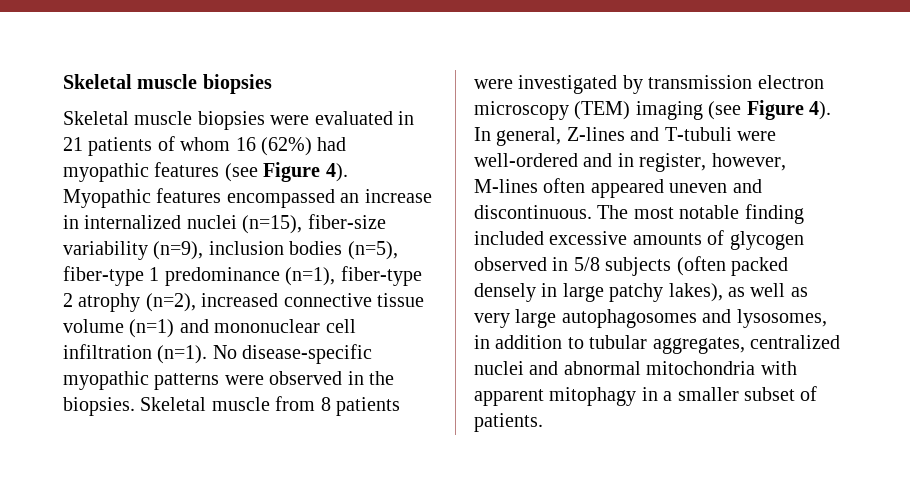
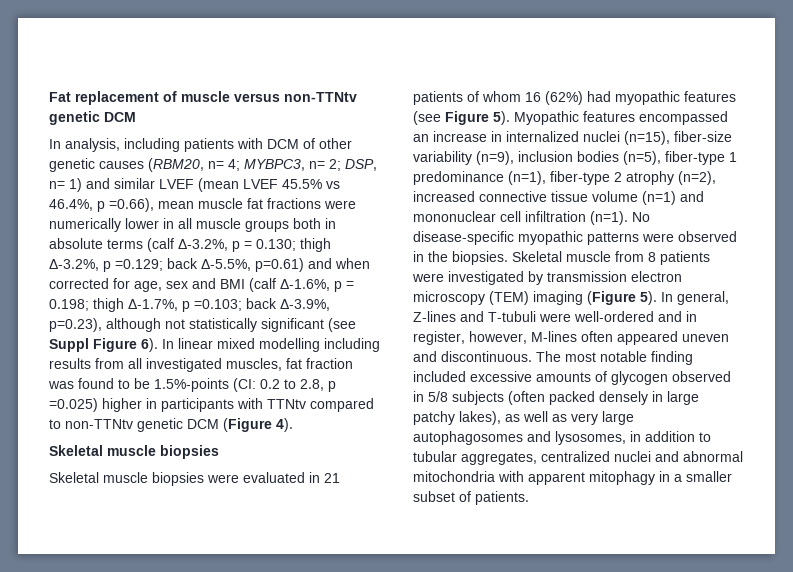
(63, 81) none -> [49,91,357,105] [49,111,136,125] [49,138,352,152] [49,158,377,172] [49,178,340,192] [49,198,356,212] [49,218,336,232] [49,238,331,252] [49,258,370,272] [49,278,354,292] [49,298,330,312] [49,318,356,332] [49,338,380,352] [49,358,353,372] [48,378,336,392] [49,398,374,412] [49,418,293,432] Fat replacement of muscle versus non-TTNtv genetic DCM // In analysis, including patients with DCM of other genetic causes (RBM20, n= 4; MYBPC3, n= 2; DSP, n= 1) and similar LVEF (mean LVEF 45.5% vs 46.4%, p =0.66), mean muscle fat fractions were numerically lower in all muscle groups both in absolute terms (calf Δ-3.2%, p = 0.130; thigh Δ-3.2%, p =0.129; back Δ-5.5%, p=0.61) and when corrected for age, sex and BMI (calf Δ-1.6%, p = 0.198; thigh Δ-1.7%, p =0.103; back Δ-3.9%, p=0.23), although not statistically significant (see Suppl Figure 6). In linear mixed modelling including results from all investigated muscles, fat fraction was found to be 1.5%-points (CI: 0.2 to 2.8, p =0.025) higher in participants with TTNtv compared to non-TTNtv genetic DCM (Figure 4). //
[325,163,348,182] 4). -> [493,111,510,125] 5).
[708,100,831,120] (see Figure 4). -> [587,291,657,305] (Figure 5).

